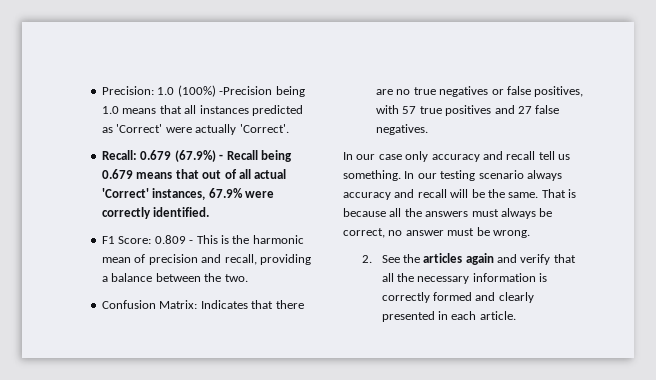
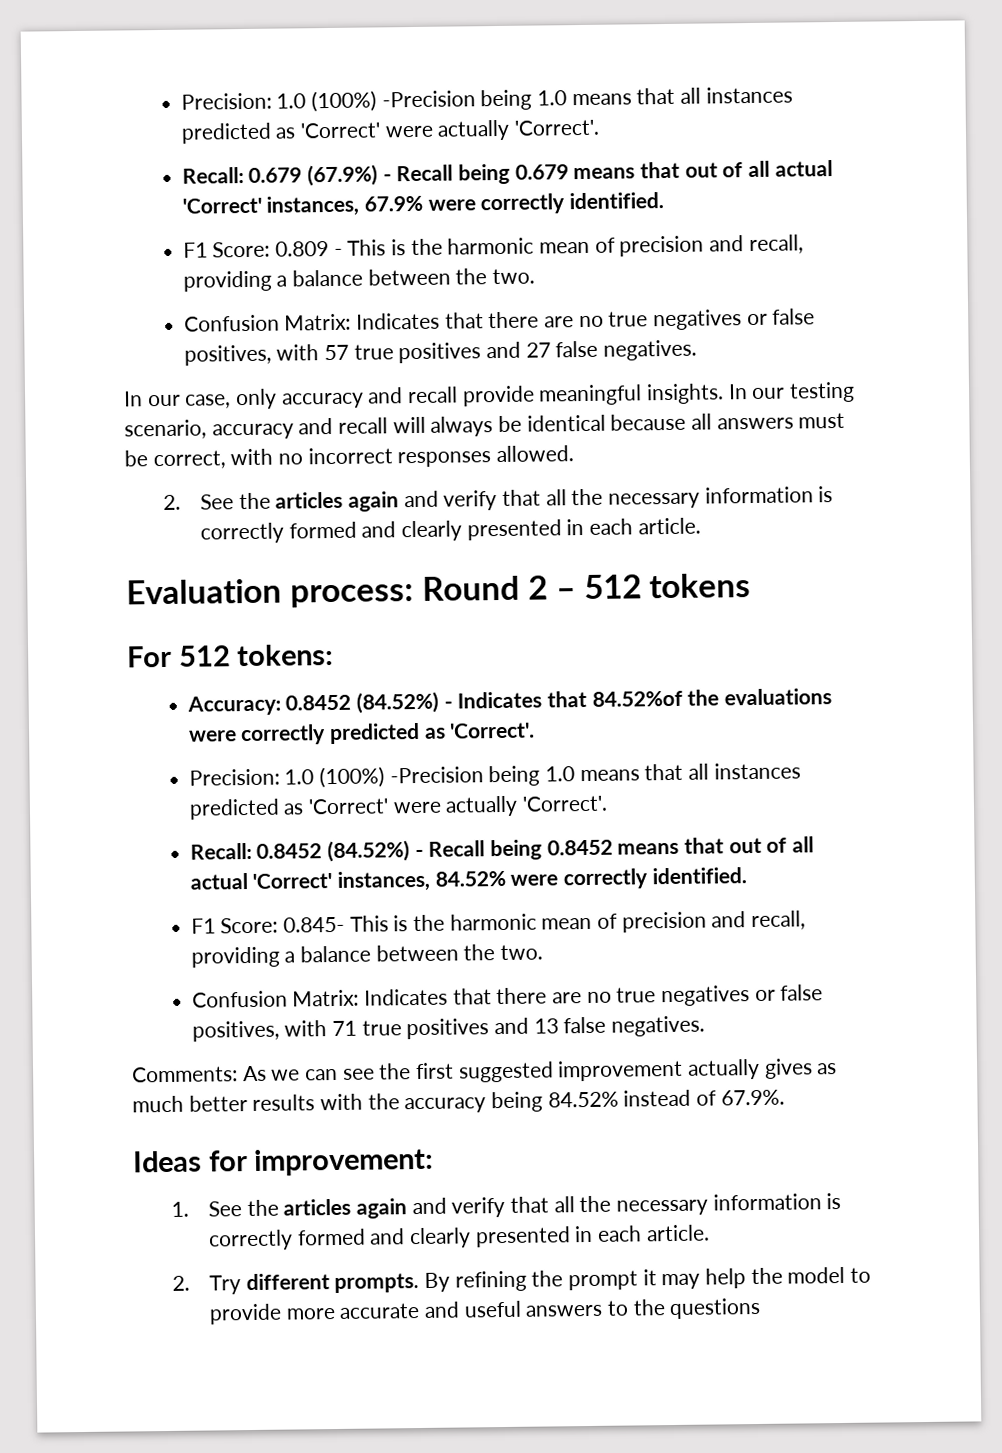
[378,154,402,160] case -> [185,394,232,409] case,
[538,151,570,160] [343,170,401,181] tell us something. -> [461,383,725,407] provide meaningful insights.
[478,170,562,181] scenario always -> [124,419,207,440] scenario,
[471,189,576,198] be the same. That is -> [430,414,606,437] always be identical
[404,208,422,217] the -> (713, 421) none
[500,208,536,219] always -> (846, 420) none
[388,227,530,238] no answer must be wrong. -> [230,445,575,468] with no incorrect responses allowed.
(516, 315) none -> [126,573,752,608] [127,643,334,668] [186,688,832,716] [188,722,536,746] [188,762,801,789] [188,795,608,820] [189,836,814,863] [189,867,747,892] [190,910,806,934] [190,944,543,968] [191,984,824,1008] [191,1015,705,1042] [132,1058,838,1083] [132,1089,785,1114] [133,1147,434,1176] [170,1192,842,1219] [208,1224,710,1251] [171,1266,872,1295] [209,1297,762,1325] // Evaluation process: Round 2 – 512 tokens // For 512 tokens: // Accuracy: 0.8452 (84.52%) - Indicates that 84.52%of the evaluations were correctly predicted as 'Correct'. // Precision: 1.0 (100%) -Precision being 1.0 means that all instances predicted as 'Correct' were actually 'Correct'. // Recall: 0.8452 (84.52%) - Recall being 0.8452 means that out of all actual 'Correct' instances, 84.52% were correctly identified. // F1 Score: 0.845- This is the harmonic mean of precision and recall, providing a balance between the two. // Confusion Matrix: Indicates that there are no true negatives or false positives, with 71 true positives and 13 false negatives. // Comments: As we can see the first suggested improvement actually gives as much better results with the accuracy being 84.52% instead of 67.9%. // Ideas for improvement: // 1. See the articles again and verify that all the necessary information is correctly formed and clearly presented in each article. // 2. Try different prompts. By refining the prompt it may help the model to provide more accurate and useful answers to the questions

